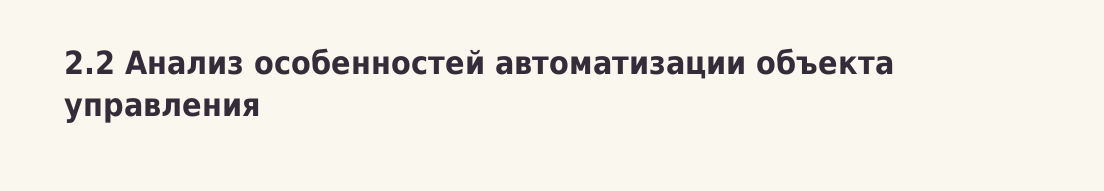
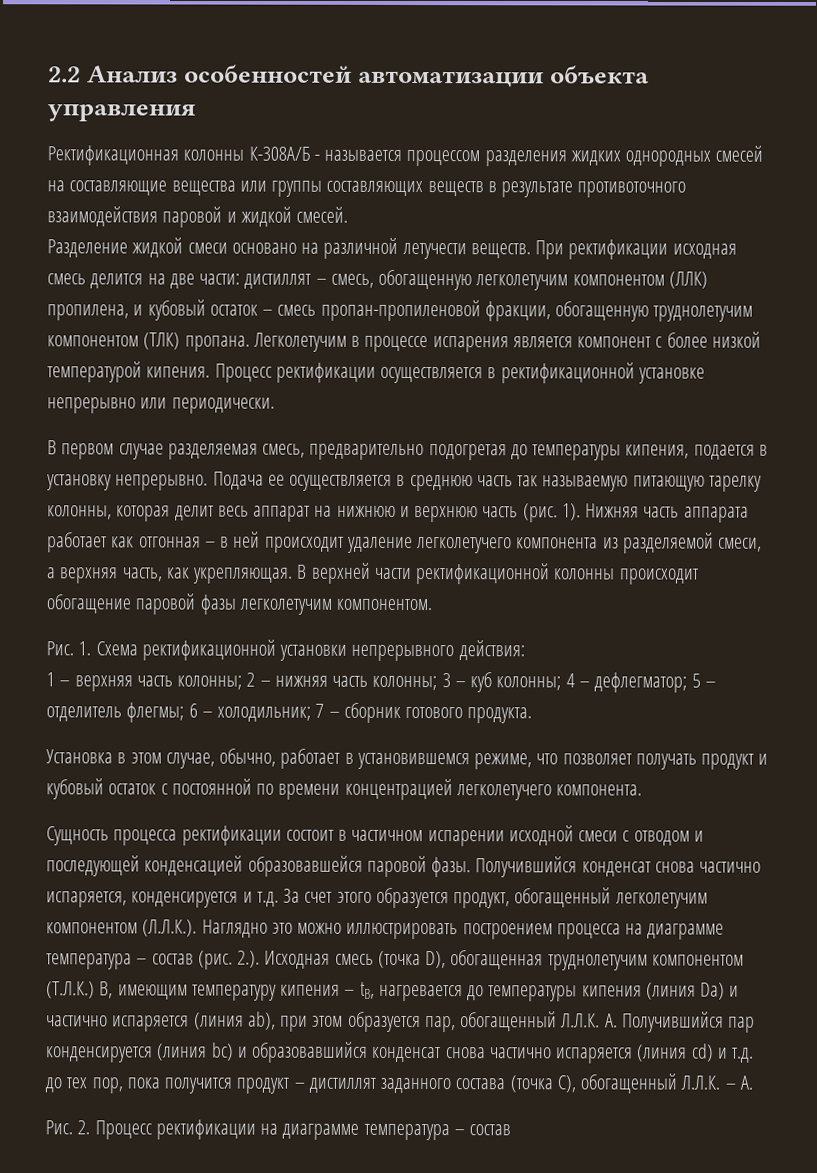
(260, 110) none -> [47,145,764,167] [47,180,687,198] [47,206,349,228] [47,237,737,260] [47,269,708,291] [47,299,754,322] [47,331,761,353] [47,361,705,384] [47,397,275,414] [47,440,768,461] [46,471,762,492] [47,503,749,523] [47,531,763,554] [47,562,699,585] [46,593,433,615] [46,639,525,662] [46,672,716,693] [46,702,533,724] [46,748,769,770] [46,778,643,801] [46,825,704,847] [46,855,762,878] [46,887,708,909] [46,919,725,940] [46,950,744,971] [46,981,740,1002] [46,1011,756,1033] [46,1041,755,1064] [45,1073,753,1094] [45,1119,512,1141] // Ректификационная колонны К-308А/Б - называется процессом разделения жидких однородных смесей на составляющие вещества или группы составляющих веществ в результате противоточного взаимодействия паровой и жидкой смесей. // Разделение жидкой смеси основано на различной летучести веществ. При ректификации исходная смесь делится на две части: дистиллят – смесь, обогащенную легколетучим компонентом (ЛЛК) пропилена, и кубовый остаток – смесь пропан-пропиленовой фракции, обогащенную труднолетучим компонентом (ТЛК) пропана. Легколетучим в процессе испарения является компонент с более низкой температурой кипения. Процесс ректификации осуществляется в ректификационной установке непрерывно или периодически. // В первом случае разделяемая смесь, предварительно подогретая до температуры кипения, подается в установку непрерывно. Подача ее осуществляется в среднюю часть так называемую питающую тарелку колонны, которая делит весь аппарат на нижнюю и верхнюю часть (рис. 1). Нижняя часть аппарата работает как отгонная – в ней происходит удаление легколетучего компонента из разделяемой смеси, а верхняя часть, как укрепляющая. В верхней части ректификационной колонны происходит обогащение паровой фазы легколетучим компонентом. // Рис. 1. Схема ректификационной установки непрерывного действия: // 1 – верхняя часть колонны; 2 – нижняя часть колонны; 3 – куб колонны; 4 – дефлегматор; 5 – отделитель флегмы; 6 – холодильник; 7 – сборник готового продукта. // Установка в этом случае, обычно, работает в установившемся режиме, что позволяет получать продукт и кубовый остаток с постоянной по времени концентрацией легколетучего компонента. // Сущность процесса ректификации состоит в частичном испарении исходной смеси с отводом и последующей конденсацией образовавшейся паровой фазы. Получившийся конденсат снова частично испаряется, конденсируется и т.д. За счет этого образуется продукт, обогащенный легколетучим компонентом (Л.Л.К.). Наглядно это можно иллюстрировать построением процесса на диаграмме температура – состав (рис. 2.). Исходная смесь (точка D), обогащенная труднолетучим компонентом (Т.Л.К.) В, имеющим температуру кипения – tВ, нагревается до температуры кипения (линия Dа) и частично испаряется (линия ab), при этом образуется пар, обогащенный Л.Л.К. А. Получившийся пар конденсируется (линия bc) и образовавшийся конденсат снова частично испаряется (линия cd) и т.д. до тех пор, пока получится продукт – дистиллят заданного состава (точка С), обогащенный Л.Л.К. – А. // Рис. 2. Процесс ректификации на диаграмме температура – состав

